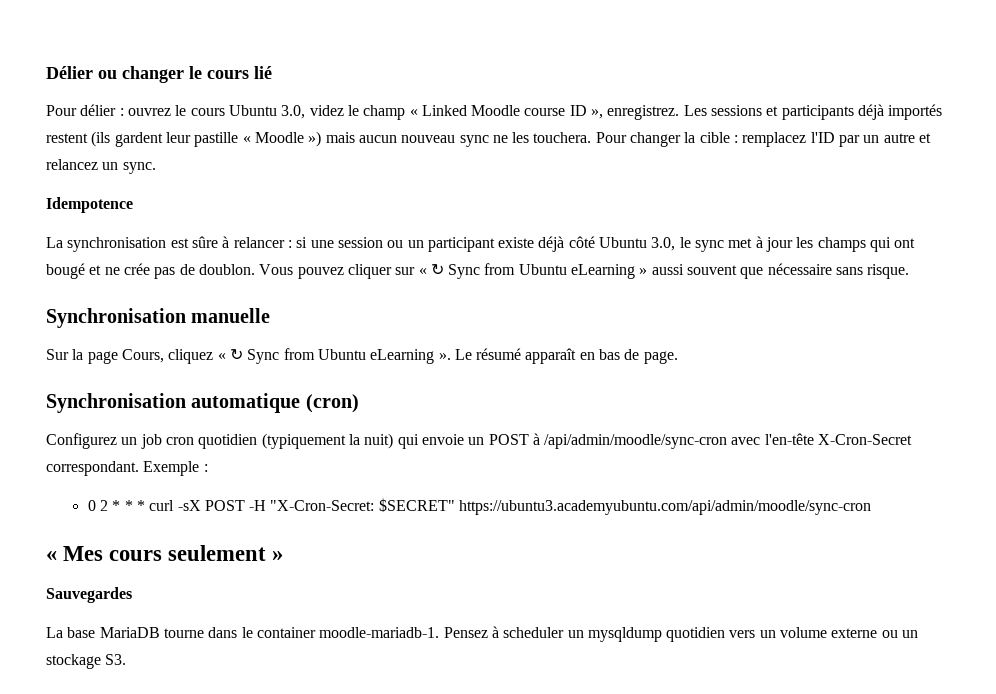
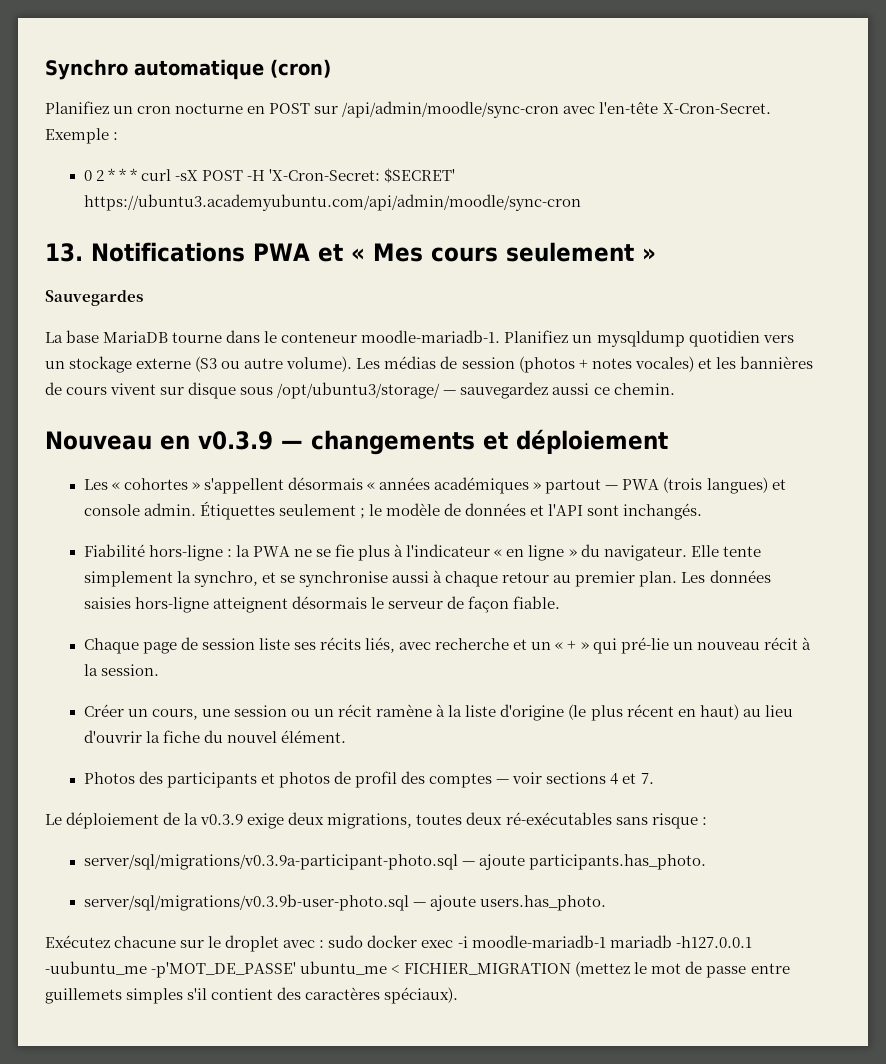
[46,66,272,83] [46,104,943,120] [46,131,932,147] [46,159,156,174] [46,197,133,213] [46,236,916,252] [46,263,910,279] [46,308,271,328] [46,348,678,364] [46,393,359,413] [46,433,540,449] Délier ou changer le cours lié // Pour délier : ouvrez le cours Ubuntu 3.0, videz le champ « Linked Moodle course ID », enregistrez. Les sessions et participants déjà importés restent (ils gardent leur pastille « Moodle ») mais aucun nouveau sync ne les touchera. Pour changer la cible : remplacez l'ID par un autre et relancez un sync. // Idempotence // La synchronisation est sûre à relancer : si une session ou un participant existe déjà côté Ubuntu 3.0, le sync met à jour les champs qui ont bougé et ne crée pas de doublon. Vous pouvez cliquer sur « ↻ Sync from Ubuntu eLearning » aussi souvent que nécessaire sans risque. // Synchronisation manuelle // Sur la page Cours, cliquez « ↻ Sync from Ubuntu eLearning ». Le résumé apparaît en bas de page. // Synchronisation automatique (cron) // Configurez un job cron quotidien (typiquement la nuit) qui envoie un POST à -> [45,59,331,80] [45,101,339,114] Synchro automatique (cron) // Planifiez un cron nocturne en POST sur
[818,434,913,445] [46,461,139,476] X-Cron-Secret correspondant. -> [662,103,771,114] X-Cron-Secret.
[270,498,455,512] "X-Cron-Secret: $SECRET" -> [269,168,456,183] 'X-Cron-Secret: $SECRET'
(872, 507) none -> [45,242,343,262] 13. Notifications PWA et
[256,626,565,638] container moodle-mariadb-1. Pensez à scheduler -> [281,330,569,343] conteneur moodle-mariadb-1. Planifiez
[780,627,919,638] [46,654,127,669] volume externe ou un stockage S3. -> [69,356,813,373] [45,382,675,399] [45,429,668,455] [83,477,786,494] [83,501,703,520] [83,544,761,561] [83,570,771,587] [83,596,561,613] [83,637,811,654] [83,664,159,676] [83,704,793,721] [83,730,347,743] [83,771,654,788] [45,812,707,829] [83,854,706,870] [83,894,606,911] [45,935,752,952] [45,961,790,978] [45,987,459,1004] stockage externe (S3 ou autre volume). Les médias de session (photos + notes vocales) et les bannières de cours vivent sur disque sous /opt/ubuntu3/storage/ — sauvegardez aussi ce chemin. // Nouveau en v0.3.9 — changements et déploiement // Les « cohortes » s'appellent désormais « années académiques » partout — PWA (trois langues) et console admin. Étiquettes seulement ; le modèle de données et l'API sont inchangés. // Fiabilité hors-ligne : la PWA ne se fie plus à l'indicateur « en ligne » du navigateur. Elle tente simplement la synchro, et se synchronise aussi à chaque retour au premier plan. Les données saisies hors-ligne atteignent désormais le serveur de façon fiable. // Chaque page de session liste ses récits liés, avec recherche et un « + » qui pré-lie un nouveau récit à la session. // Créer un cours, une session ou un récit ramène à la liste d'origine (le plus récent en haut) au lieu d'ouvrir la fiche du nouvel élément. // Photos des participants et photos de profil des comptes — voir sections 4 et 7. // Le déploiement de la v0.3.9 exige deux migrations, toutes deux ré-exécutables sans risque : // server/sql/migrations/v0.3.9a-participant-photo.sql — ajoute participants.has_photo. // server/sql/migrations/v0.3.9b-user-photo.sql — ajoute users.has_photo. // Exécutez chacune sur le droplet avec : sudo docker exec -i moodle-mariadb-1 mariadb -h127.0.0.1 -uubuntu_me -p'MOT_DE_PASSE' ubuntu_me < FICHIER_MIGRATION (mettez le mot de passe entre guillemets simples s'il contient des caractères spéciaux).

